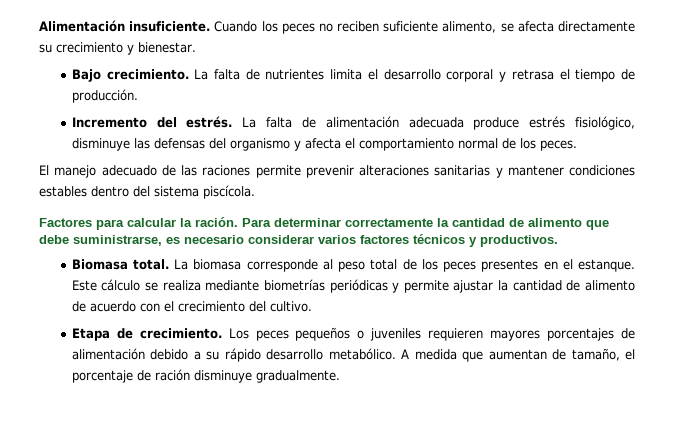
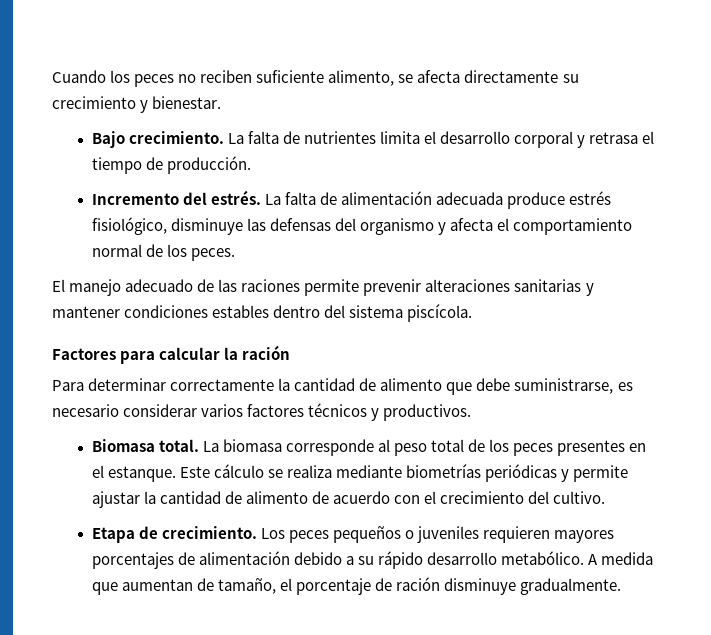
[39,20,211,32] Alimentación insuficiente. -> (52, 76) none
[195,217,238,227] ración. -> [242,345,291,360] ración //

